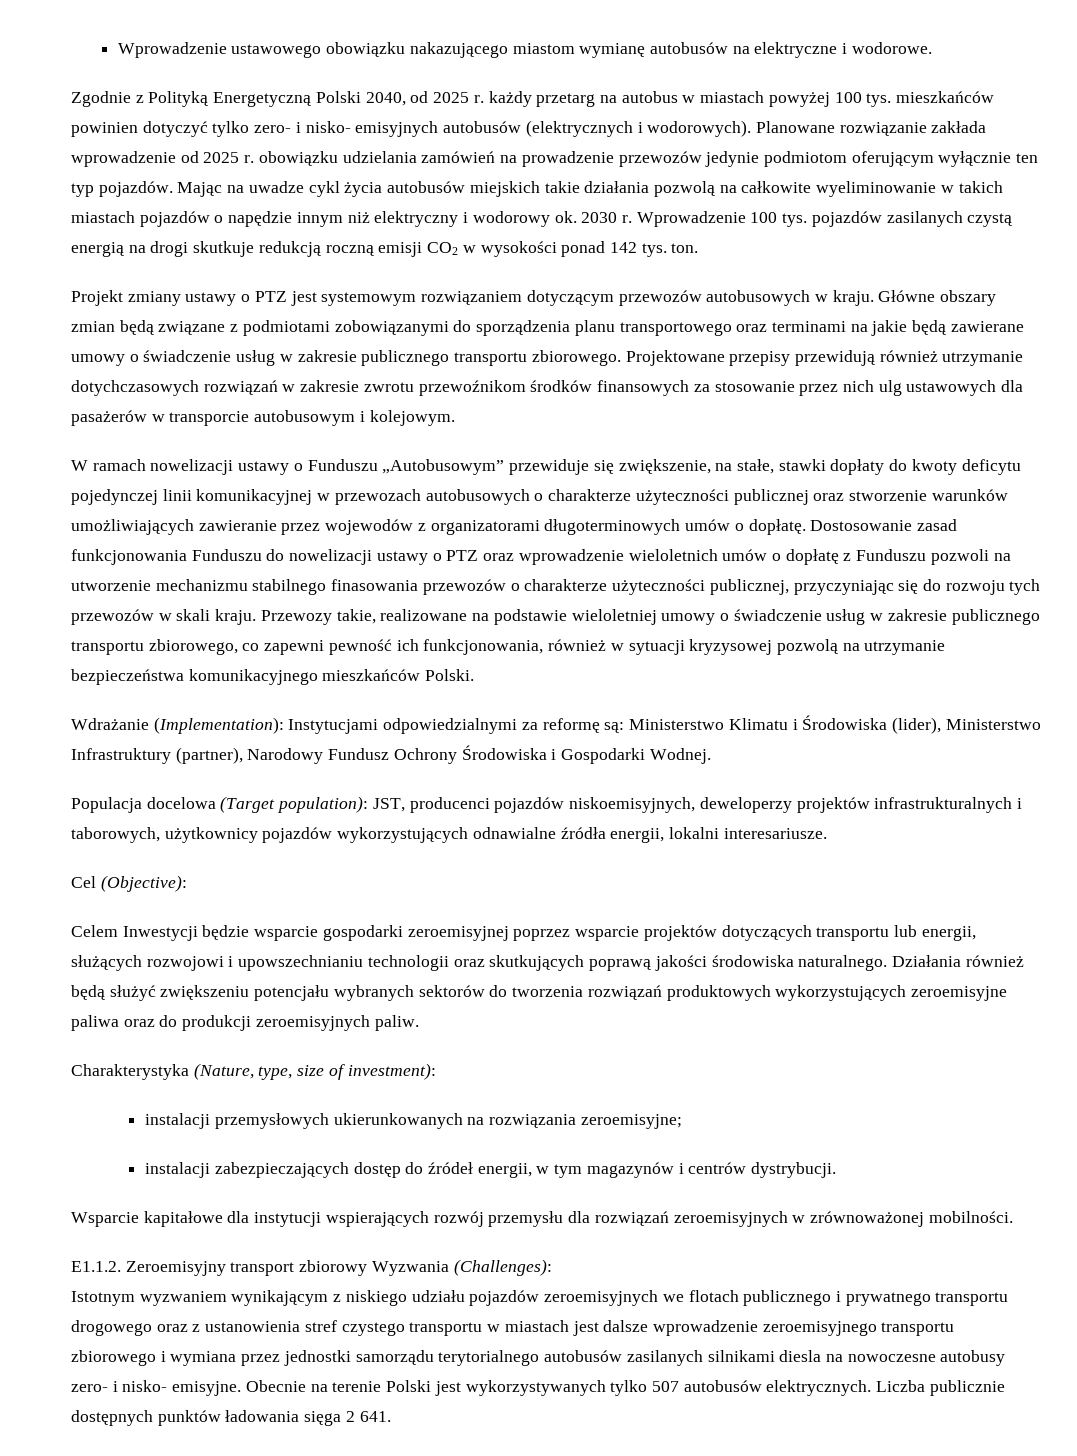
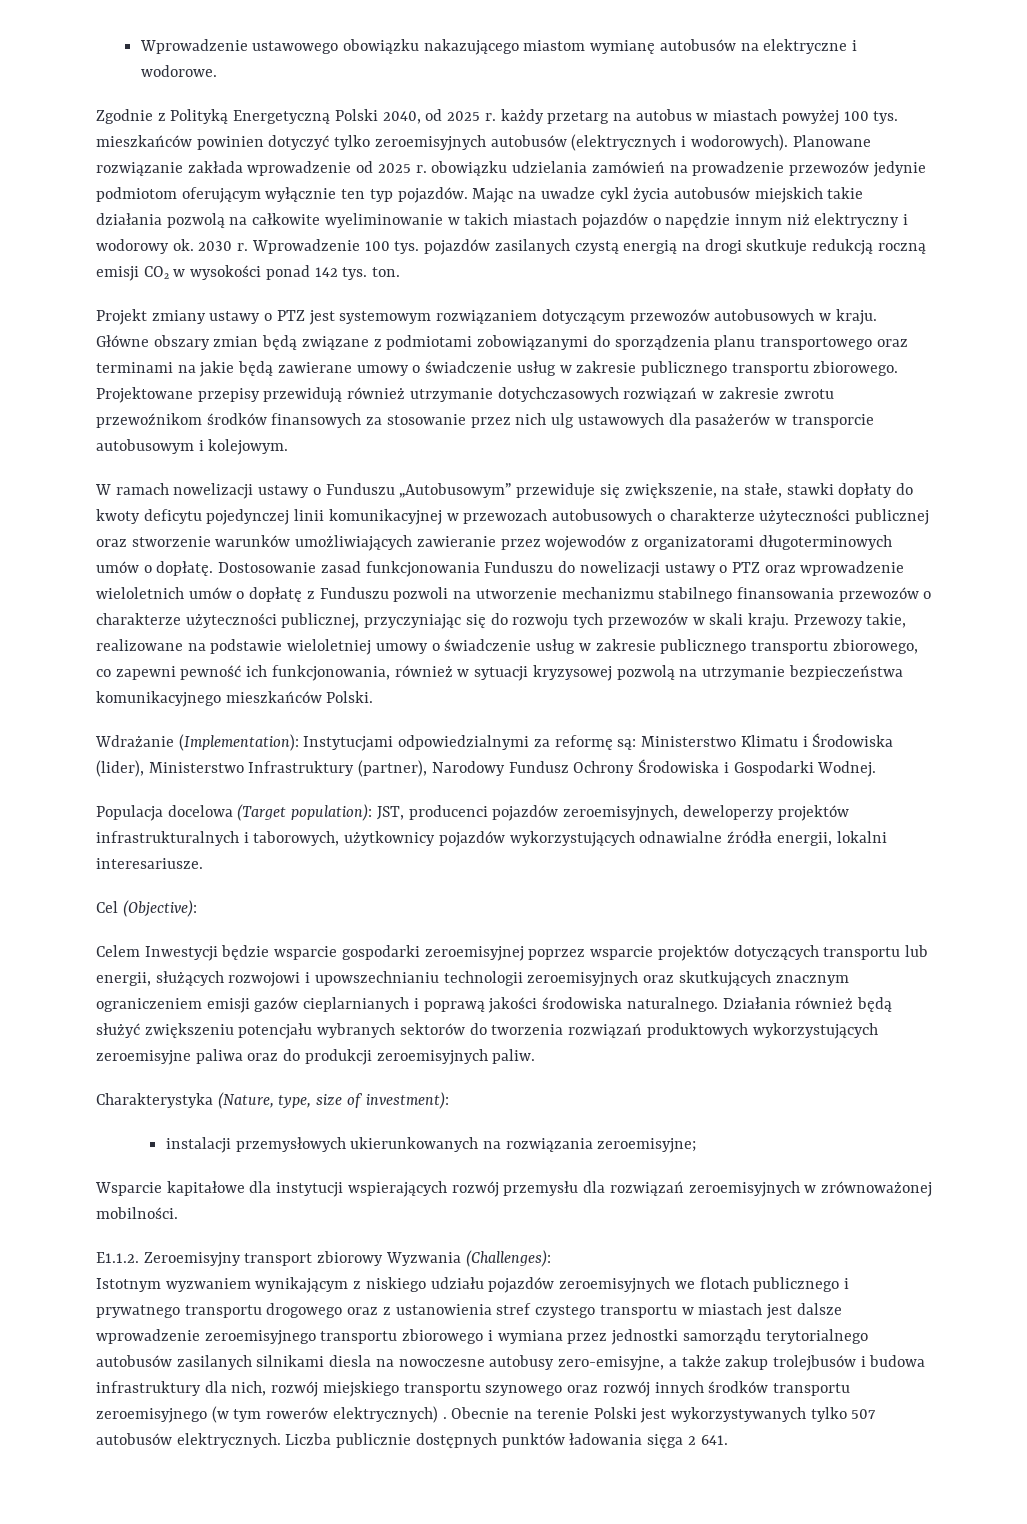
[254,121,439,137] zero- i nisko- emisyjnych -> [374,135,486,151] zeroemisyjnych
[331,579,419,591] finasowania -> [736,587,834,599] finansowania
[569,797,696,813] niskoemisyjnych, -> [563,805,679,821] zeroemisyjnych,
(449, 963) none -> [527,971,639,987] zeroemisyjnych
(585, 963) none -> [775,975,849,986] [96,997,419,1013] znacznym ograniczeniem emisji gazów cieplarnianych i
[145,1162,837,1178] // instalacji zabezpieczających dostęp do źródeł energii, w tym magazynów i centrów dystrybucji. -> (697, 1145) none
[71,1380,242,1396] zero- i nisko- emisyjne. -> [558,1355,926,1371] [96,1381,850,1397] [96,1406,447,1423] zero-emisyjne, a także zakup trolejbusów i budowa infrastruktury dla nich, rozwój miejskiego transportu szynowego oraz rozwój innych środków transportu zeroemisyjnego (w tym rowerów elektrycznych) .

